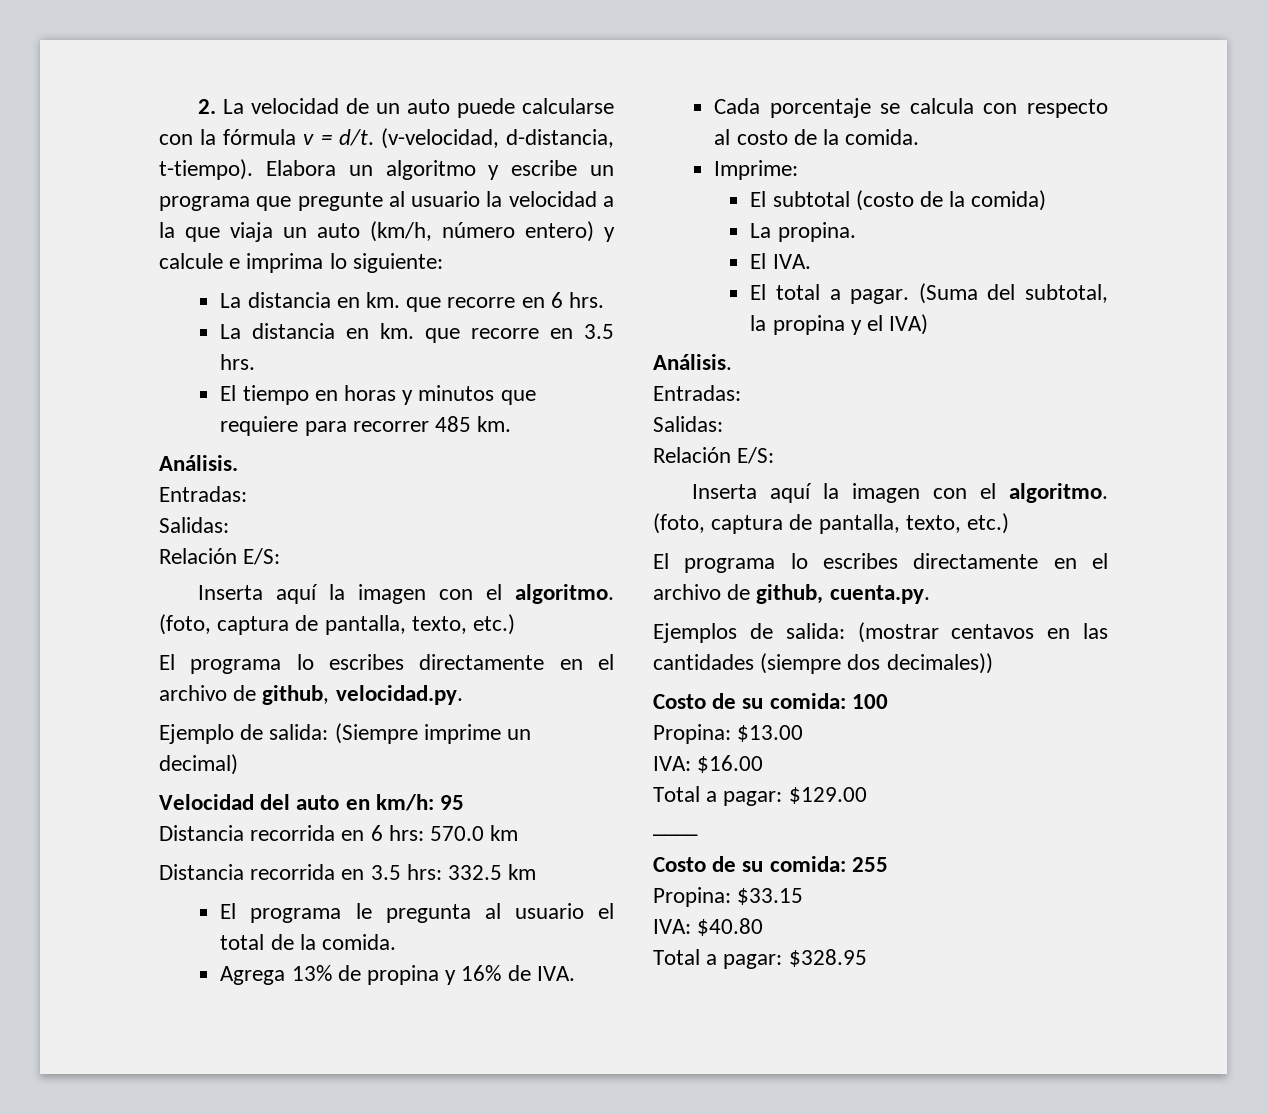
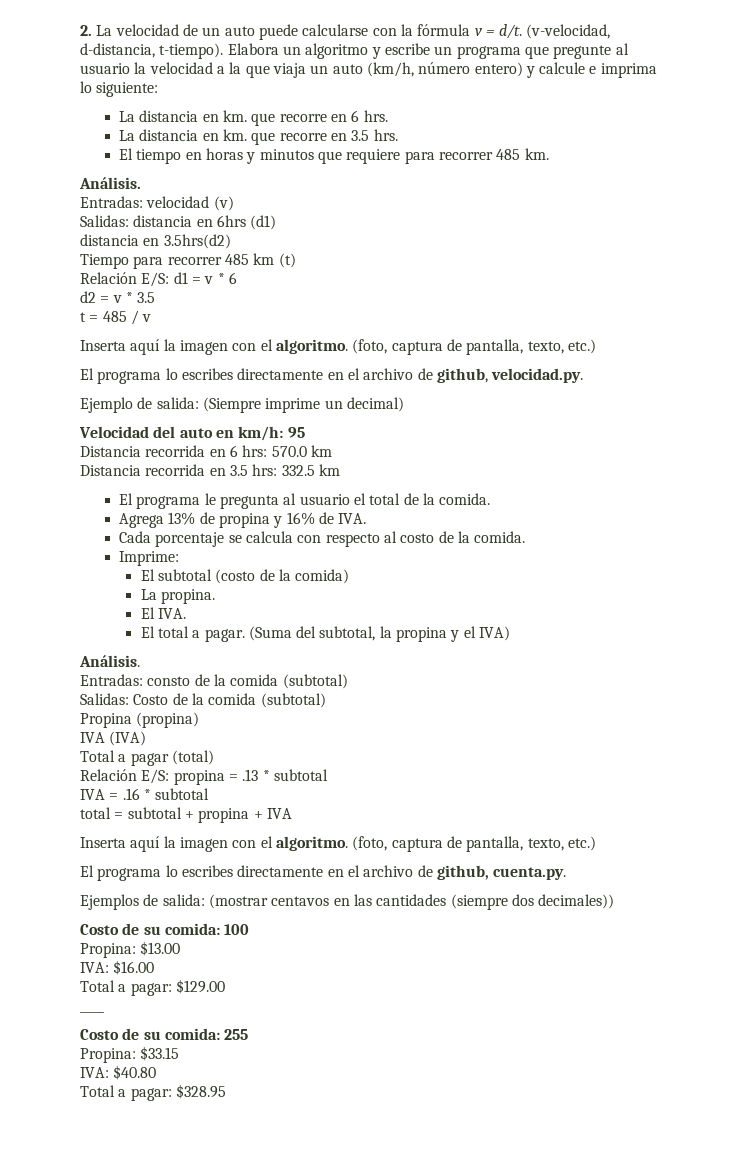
[159,517,229,533] [159,548,281,565] // Salidas: // Relación E/S: -> [146,196,234,211] [80,215,277,230] [80,234,231,249] [80,253,296,269] [80,272,237,287] [80,291,156,303] [80,310,152,325] velocidad (v) // Salidas: distancia en 6hrs (d1) // distancia en 3.5hrs(d2) // Tiempo para recorrer 485 km (t) // Relación E/S: d1 = v * 6 // d2 = v * 3.5 // t = 485 / v
[653,416,723,432] [653,447,775,464] // Salidas: // Relación E/S: -> [147,674,348,689] [80,693,326,708] [80,712,200,728] [80,731,147,746] [80,750,214,766] [80,769,328,785] [80,788,210,800] [80,807,292,823] consto de la comida (subtotal) // Salidas: Costo de la comida (subtotal) // Propina (propina) // IVA (IVA) // Total a pagar (total) // Relación E/S: propina = .13 * subtotal // IVA = .16 * subtotal // total = subtotal + propina + IVA

